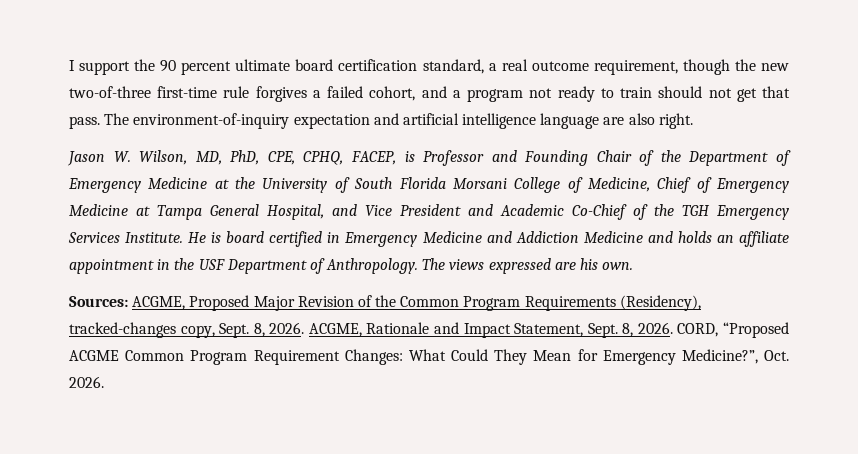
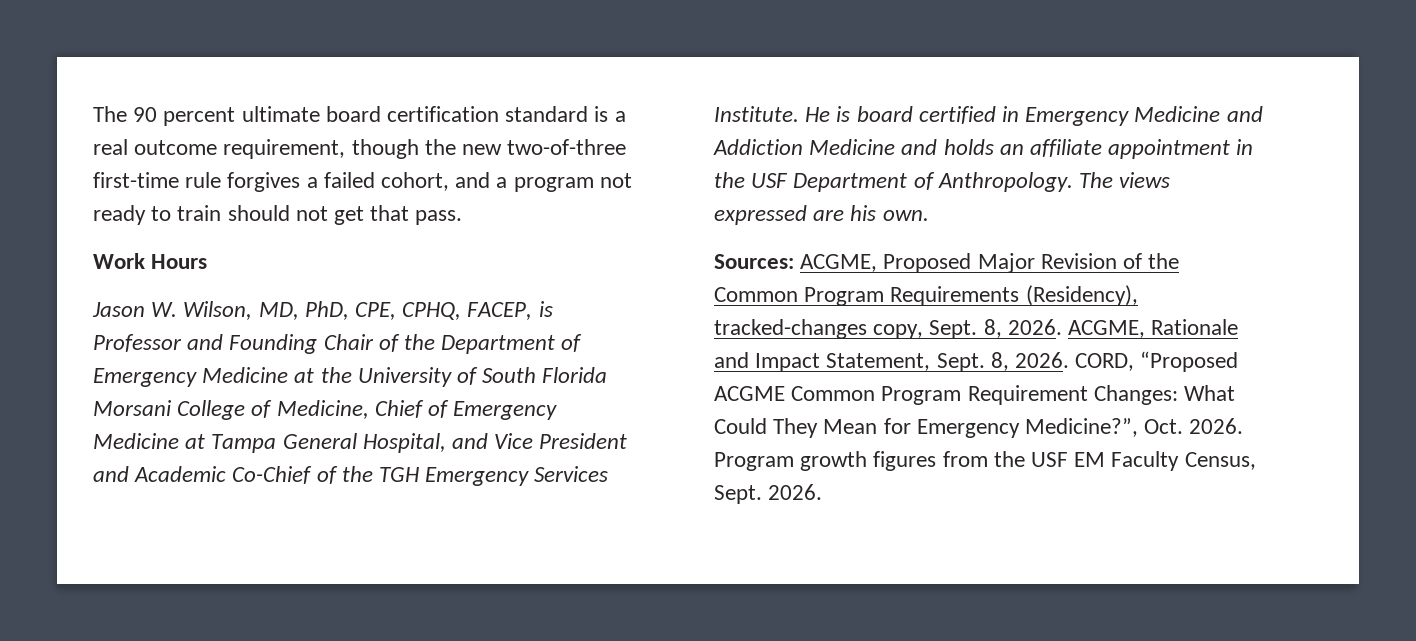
[69,59,156,75] I support the -> [93,106,127,122] The
[422,59,484,74] standard, -> [505,106,609,122] standard is
[104,113,693,129] The environment-of-inquiry expectation and artificial intelligence language are also right. -> [93,253,208,269] // Work Hours
(104, 382) none -> [714,451,1256,471] [714,484,823,504] Program growth figures from the USF EM Faculty Census, Sept. 2026.

